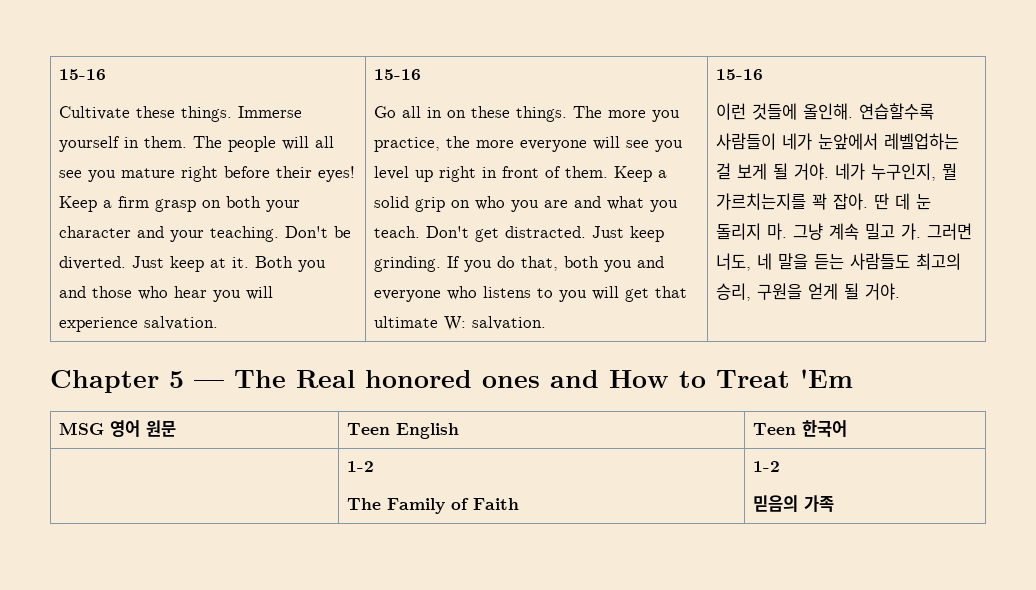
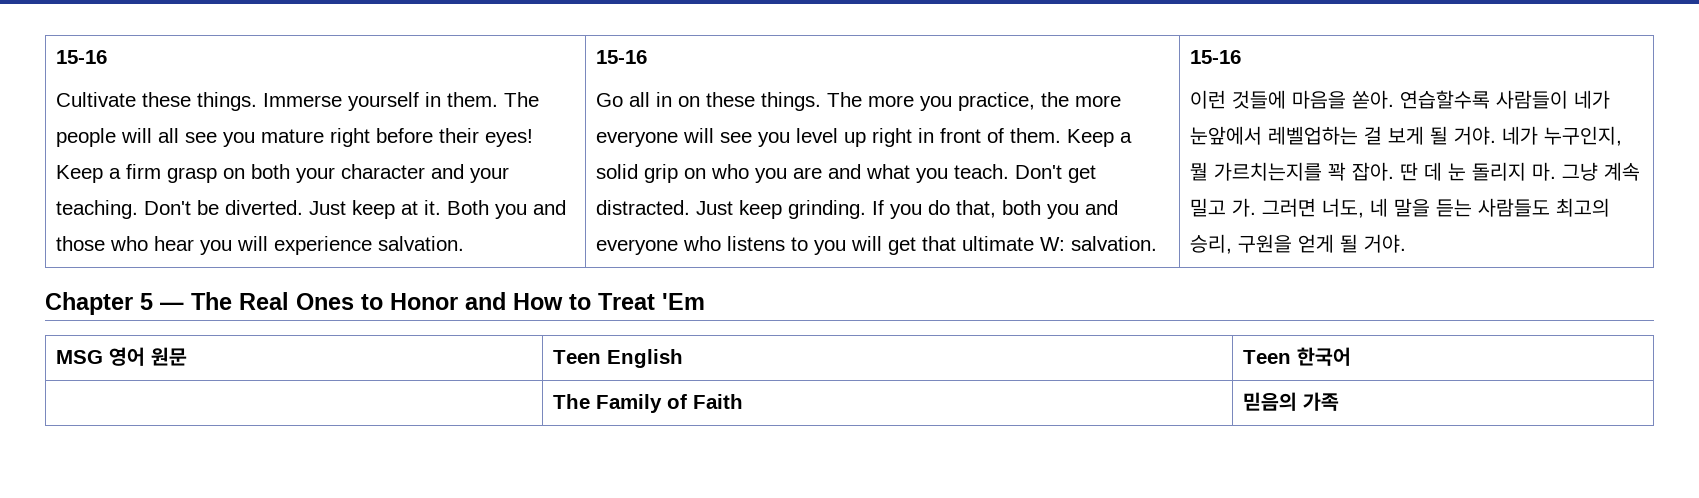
[802,103,853,120] 올인해. -> [1291,90,1394,109] 마음을 쏟아.
[365,370,540,388] honored ones -> [296,293,458,310] Ones to Honor
[346,461,374,472] 1-2 // -> (1351, 356) none
[752,461,780,472] 1-2 // -> (743, 401) none

